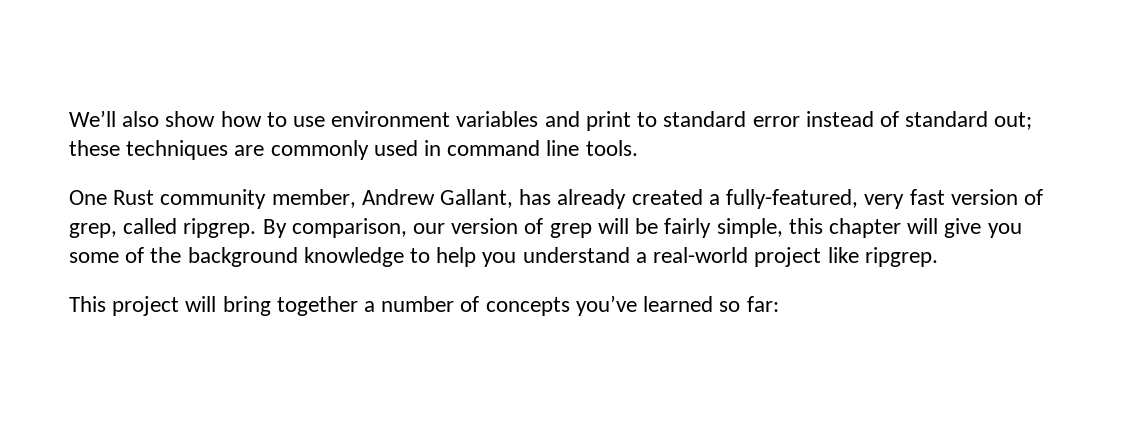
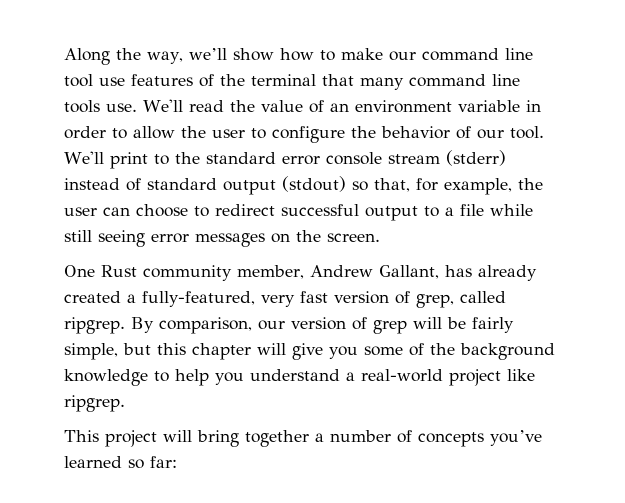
[69,110,580,127] We’ll also show how to use environment variables and -> [64,48,533,65] [64,74,520,90] [64,99,541,113] [64,126,544,143] [64,151,104,164] Along the way, we’ll show how to make our command line tool use features of the terminal that many command line tools use. We'll read the value of an environment variable in order to allow the user to configure the behavior of our tool. We'll
(658, 119) none -> [174,152,200,164] the
[805,111,1033,130] [69,140,638,160] instead of standard out; these techniques are commonly used in command line tools. -> [325,150,506,166] [64,176,543,195] [64,204,533,221] [64,230,380,247] console stream (stderr) instead of standard output (stdout) so that, for example, the user can choose to redirect successful output to a file while still seeing error messages on the screen.
(783, 228) none -> [123,343,151,355] but

